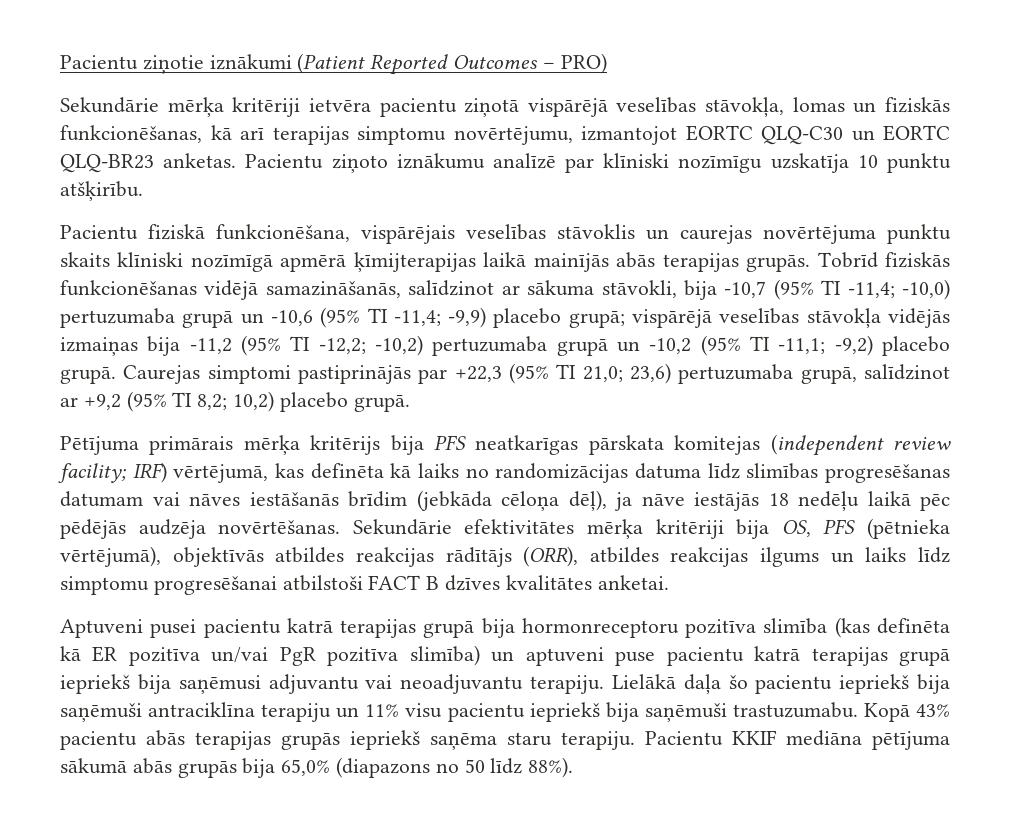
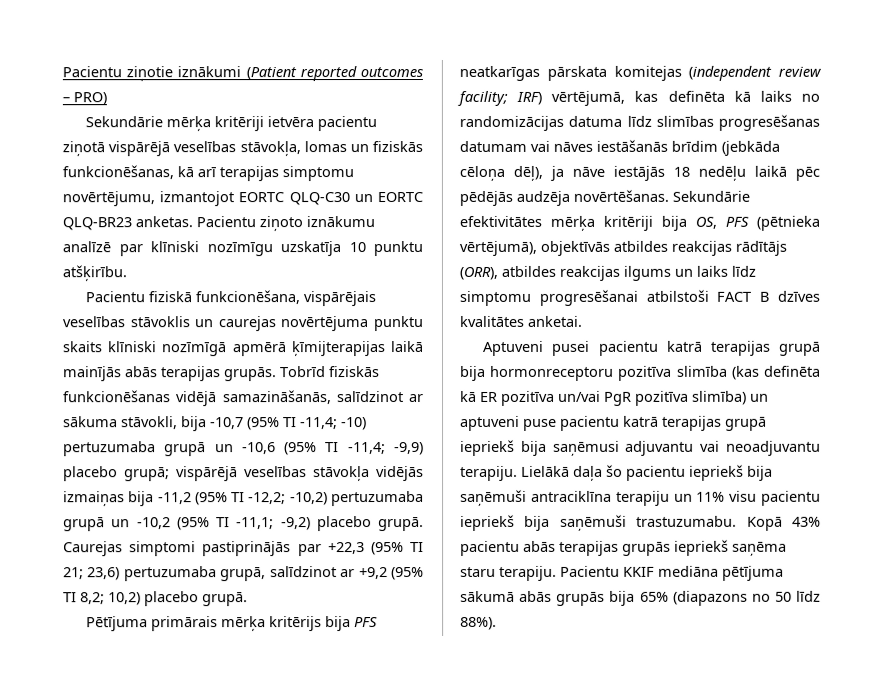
[370,54,539,75] Reported Outcomes -> [299,66,423,82] reported outcomes
[901,279,950,300] -10,0) -> [341,417,367,431] -10)
[582,366,623,382] 21,0; -> [63,567,84,580] 21;
[281,759,331,776] 65,0% -> [639,591,669,602] 65%

